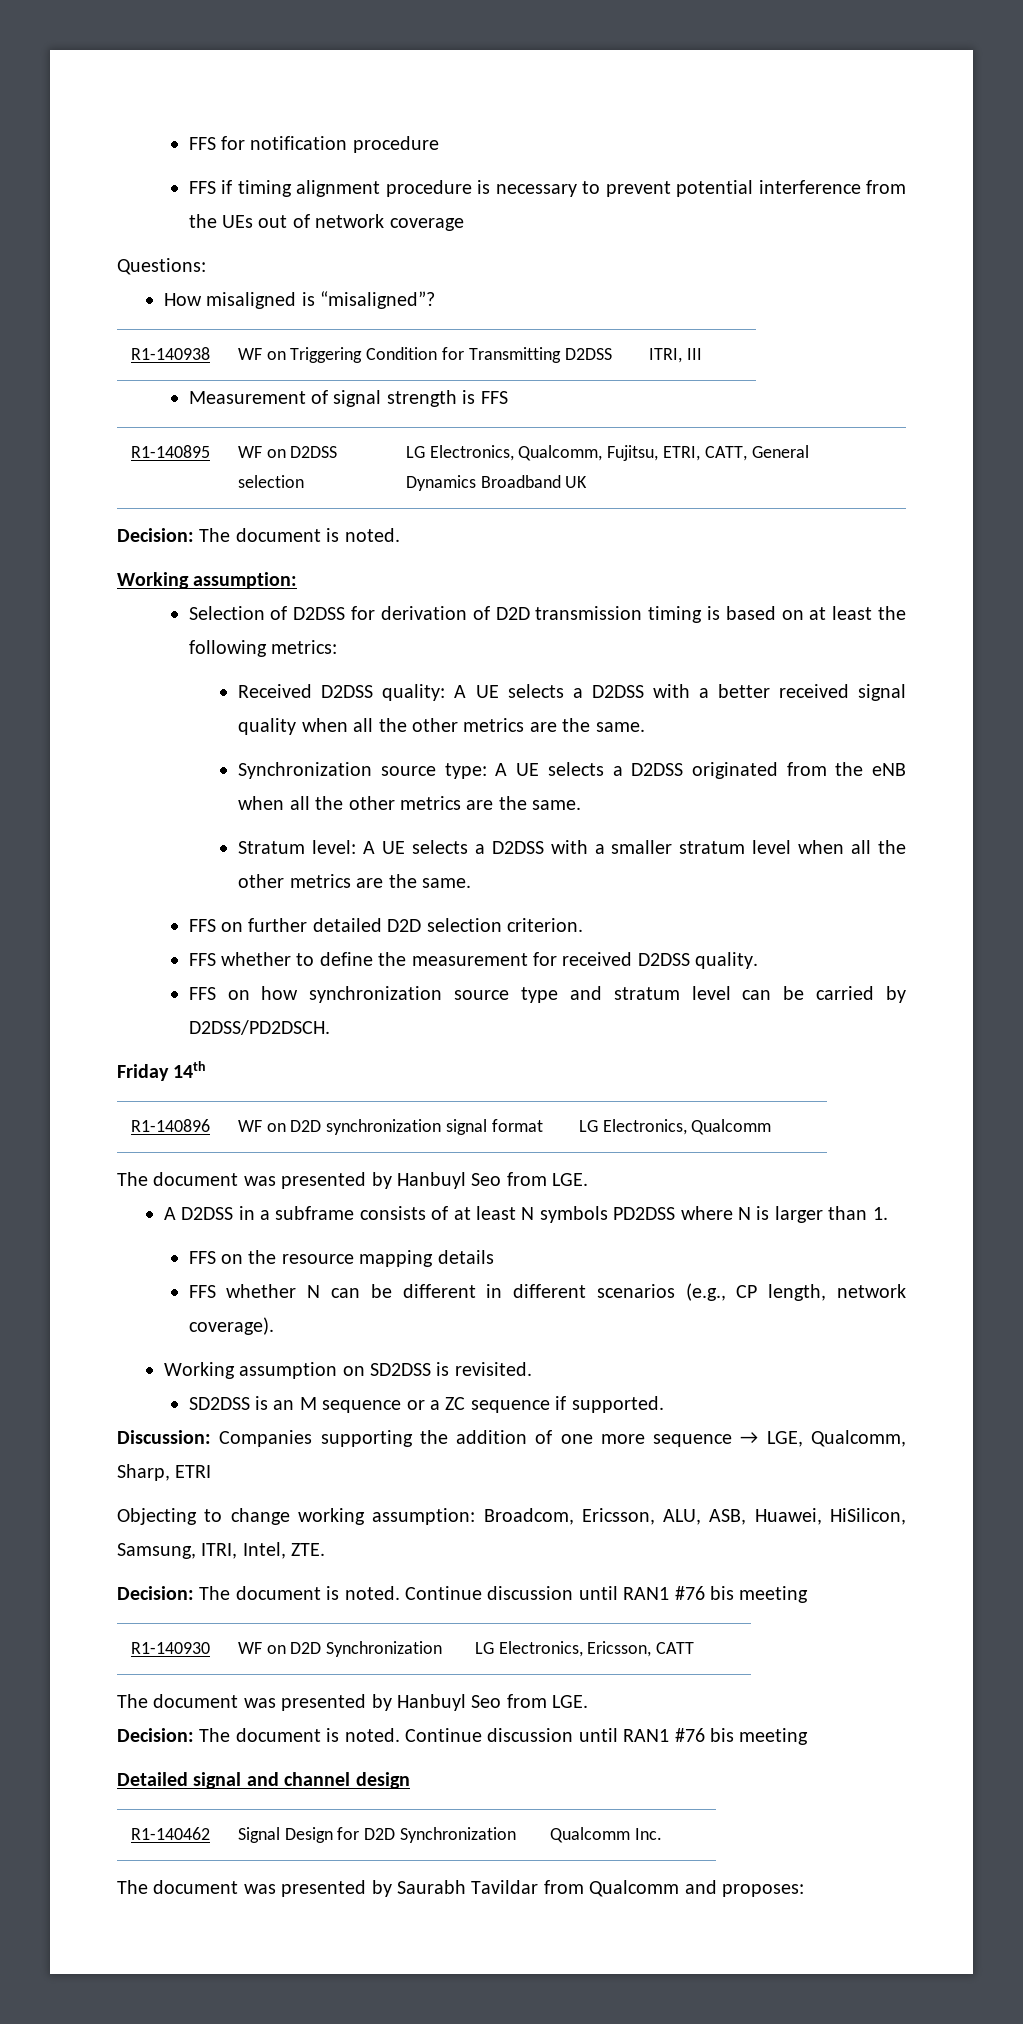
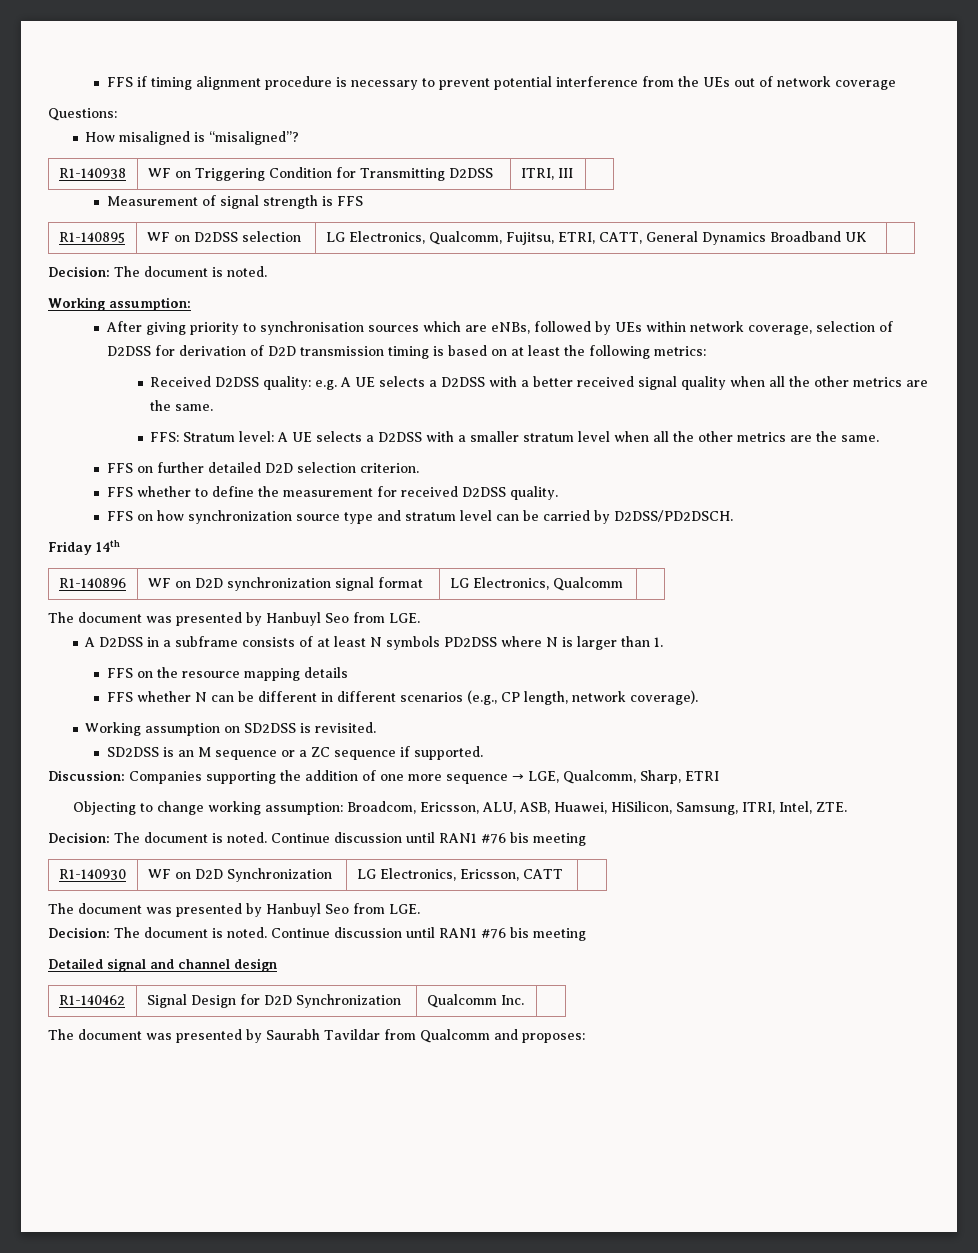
[188,136,439,153] [188,181,216,194] FFS for notification procedure // FFS -> [106,77,133,87] FFS
[188,606,265,620] Selection -> [105,321,875,335] After giving priority to synchronisation sources which are eNBs, followed by UEs within network coverage, selection
(446, 692) none -> [315,380,338,390] e.g.
[238,762,907,779] [238,796,582,810] Synchronization source type: A UE selects a D2DSS originated from the eNB when all the other metrics are the same. // -> [150,432,180,442] FFS:

